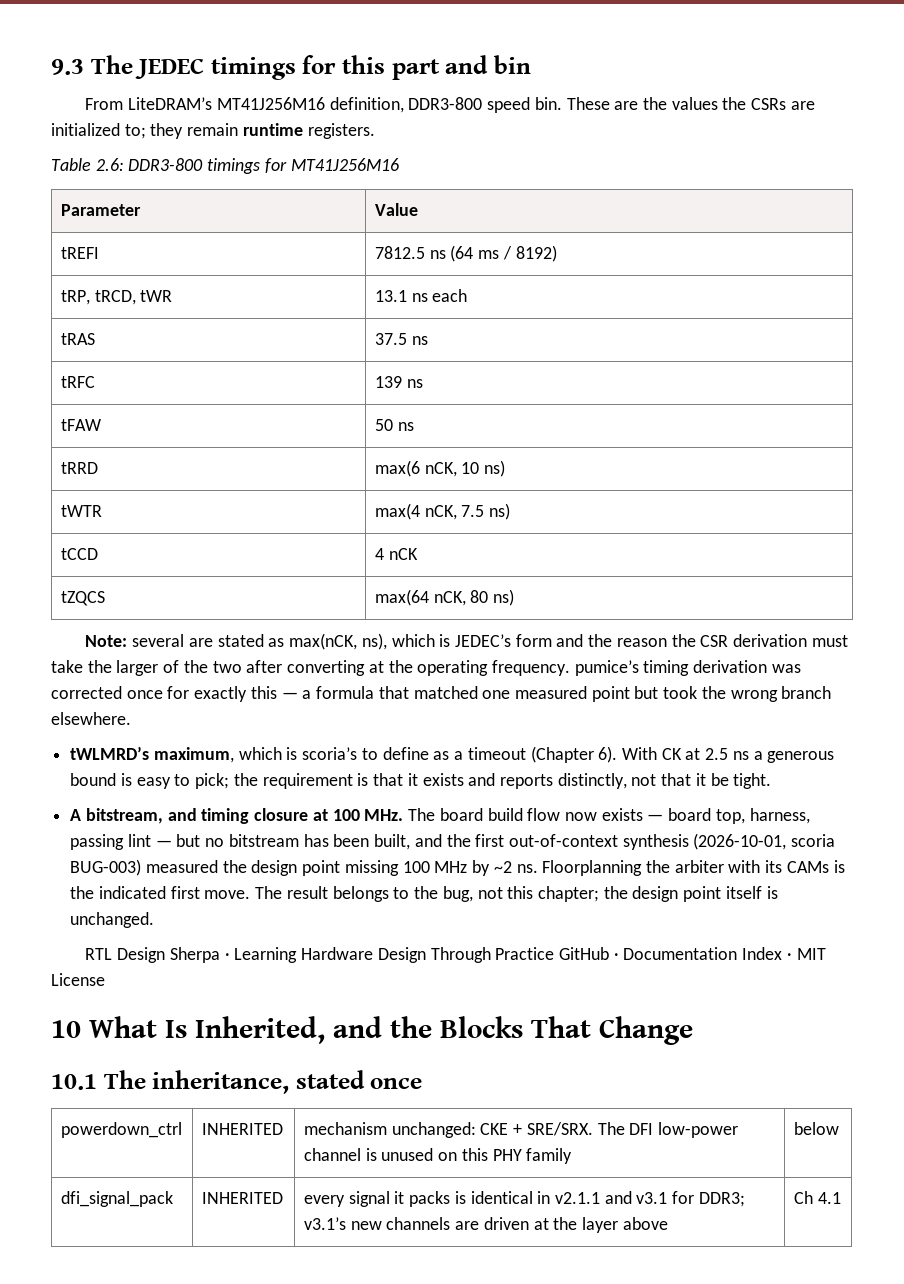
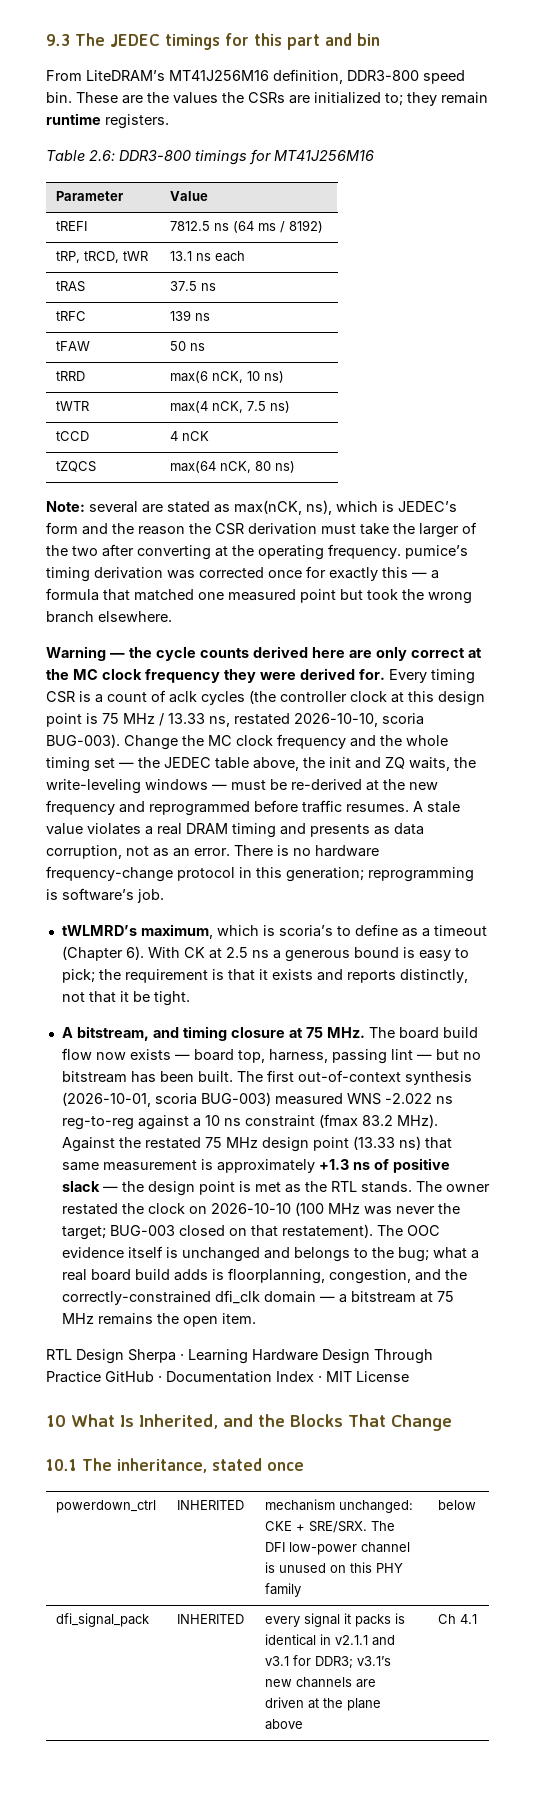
(131, 718) none -> [46,646,482,661] [46,668,475,684] [46,690,485,706] [46,713,424,727] [46,734,448,750] [46,757,476,772] [46,779,438,794] [46,800,460,816] [46,823,424,838] [46,845,379,859] [46,866,474,882] [46,888,164,903] // Warning — the cycle counts derived here are only correct at the MC clock frequency they were derived for. Every timing CSR is a count of aclk cycles (the controller clock at this design point is 75 MHz / 13.33 ns, restated 2026-10-10, scoria BUG-003). Change the MC clock frequency and the whole timing set — the JEDEC table above, the init and ZQ waits, the write-leveling windows — must be re-derived at the new frequency and reprogrammed before traffic resumes. A stale value violates a real DRAM timing and presents as data corruption, not as an error. There is no hardware frequency-change protocol in this generation; reprogramming is software’s job.
[332,809,360,821] 100 -> [305,1027,323,1038] 75
[374,834,471,850] built, and the -> [197,1071,263,1082] built. The
[222,860,845,876] [70,886,778,902] [70,912,155,928] the design point missing 100 MHz by ~2 ns. Floorplanning the arbiter with its CAMs is the indicated first move. The result belongs to the bug, not this chapter; the design point itself is unchanged. -> [346,1093,453,1105] [61,1114,438,1130] [61,1136,452,1152] [61,1158,450,1173] [61,1181,490,1196] [61,1202,460,1216] [61,1224,440,1240] [61,1246,479,1262] [61,1268,467,1284] [61,1290,454,1305] [61,1313,256,1327] WNS -2.022 ns reg-to-reg against a 10 ns constraint (fmax 83.2 MHz). Against the restated 75 MHz design point (13.33 ns) that same measurement is approximately +1.3 ns of positive slack — the design point is met as the RTL stands. The owner restated the clock on 2026-10-10 (100 MHz was never the target; BUG-003 closed on that restatement). The OOC evidence itself is unchanged and belongs to the bug; what a real board build adds is floorplanning, congestion, and the correctly-constrained dfi_clk domain — a bitstream at 75 MHz remains the open item.
[581,1217,618,1233] layer -> [347,1698,382,1711] plane

